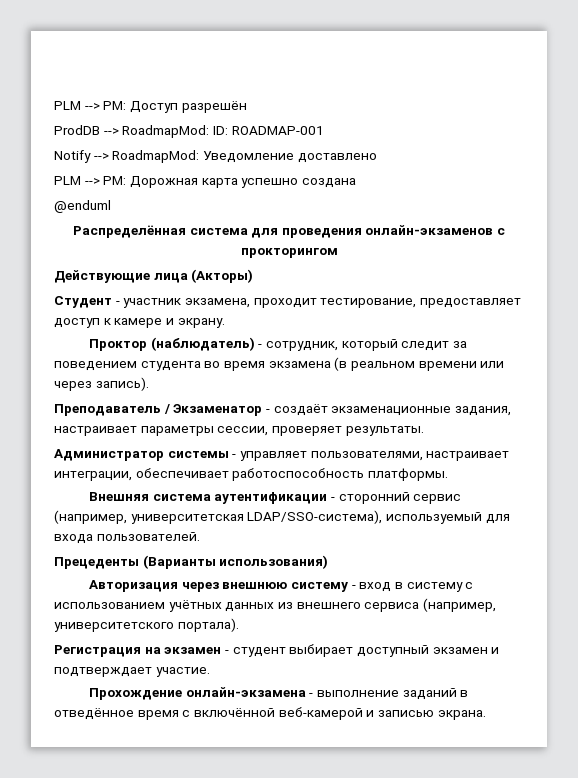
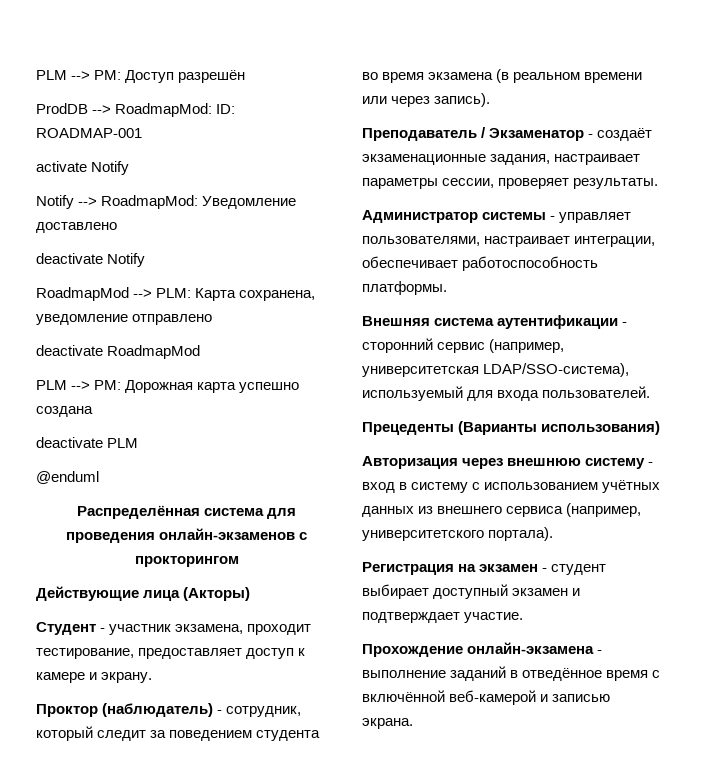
(324, 130) none -> [36,161,130,175] // activate Notify
(377, 158) none -> [36,253,146,267] [36,287,316,301] [36,314,213,325] [36,345,201,359] // deactivate Notify // RoadmapMod --> PLM: Карта сохранена, уведомление отправлено // deactivate RoadmapMod
(356, 183) none -> [36,437,139,448] // deactivate PLM

